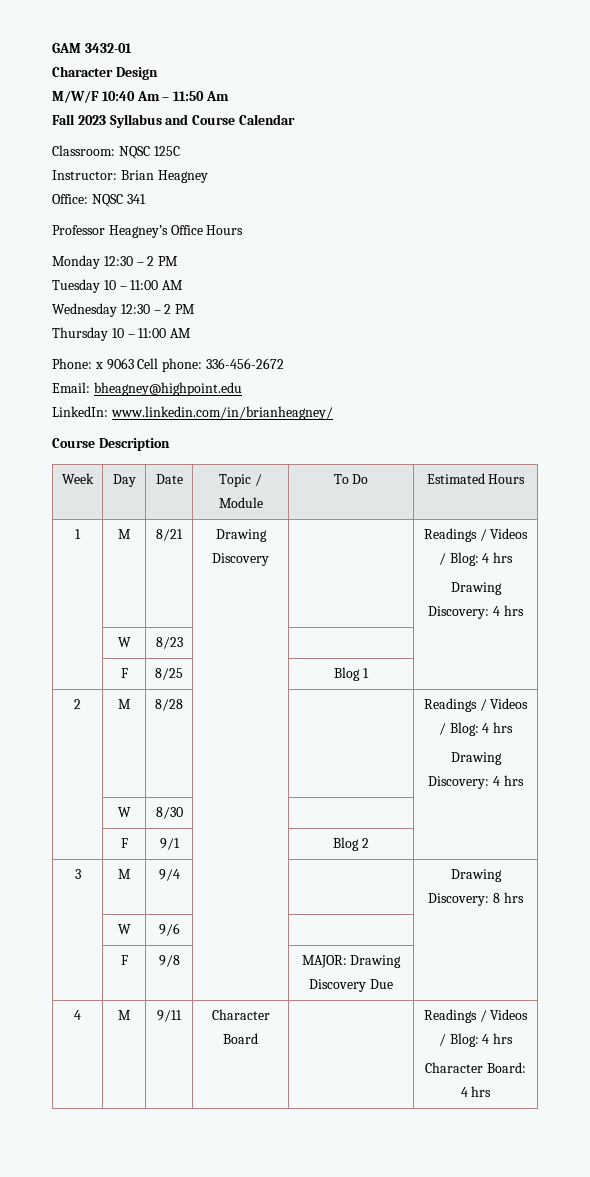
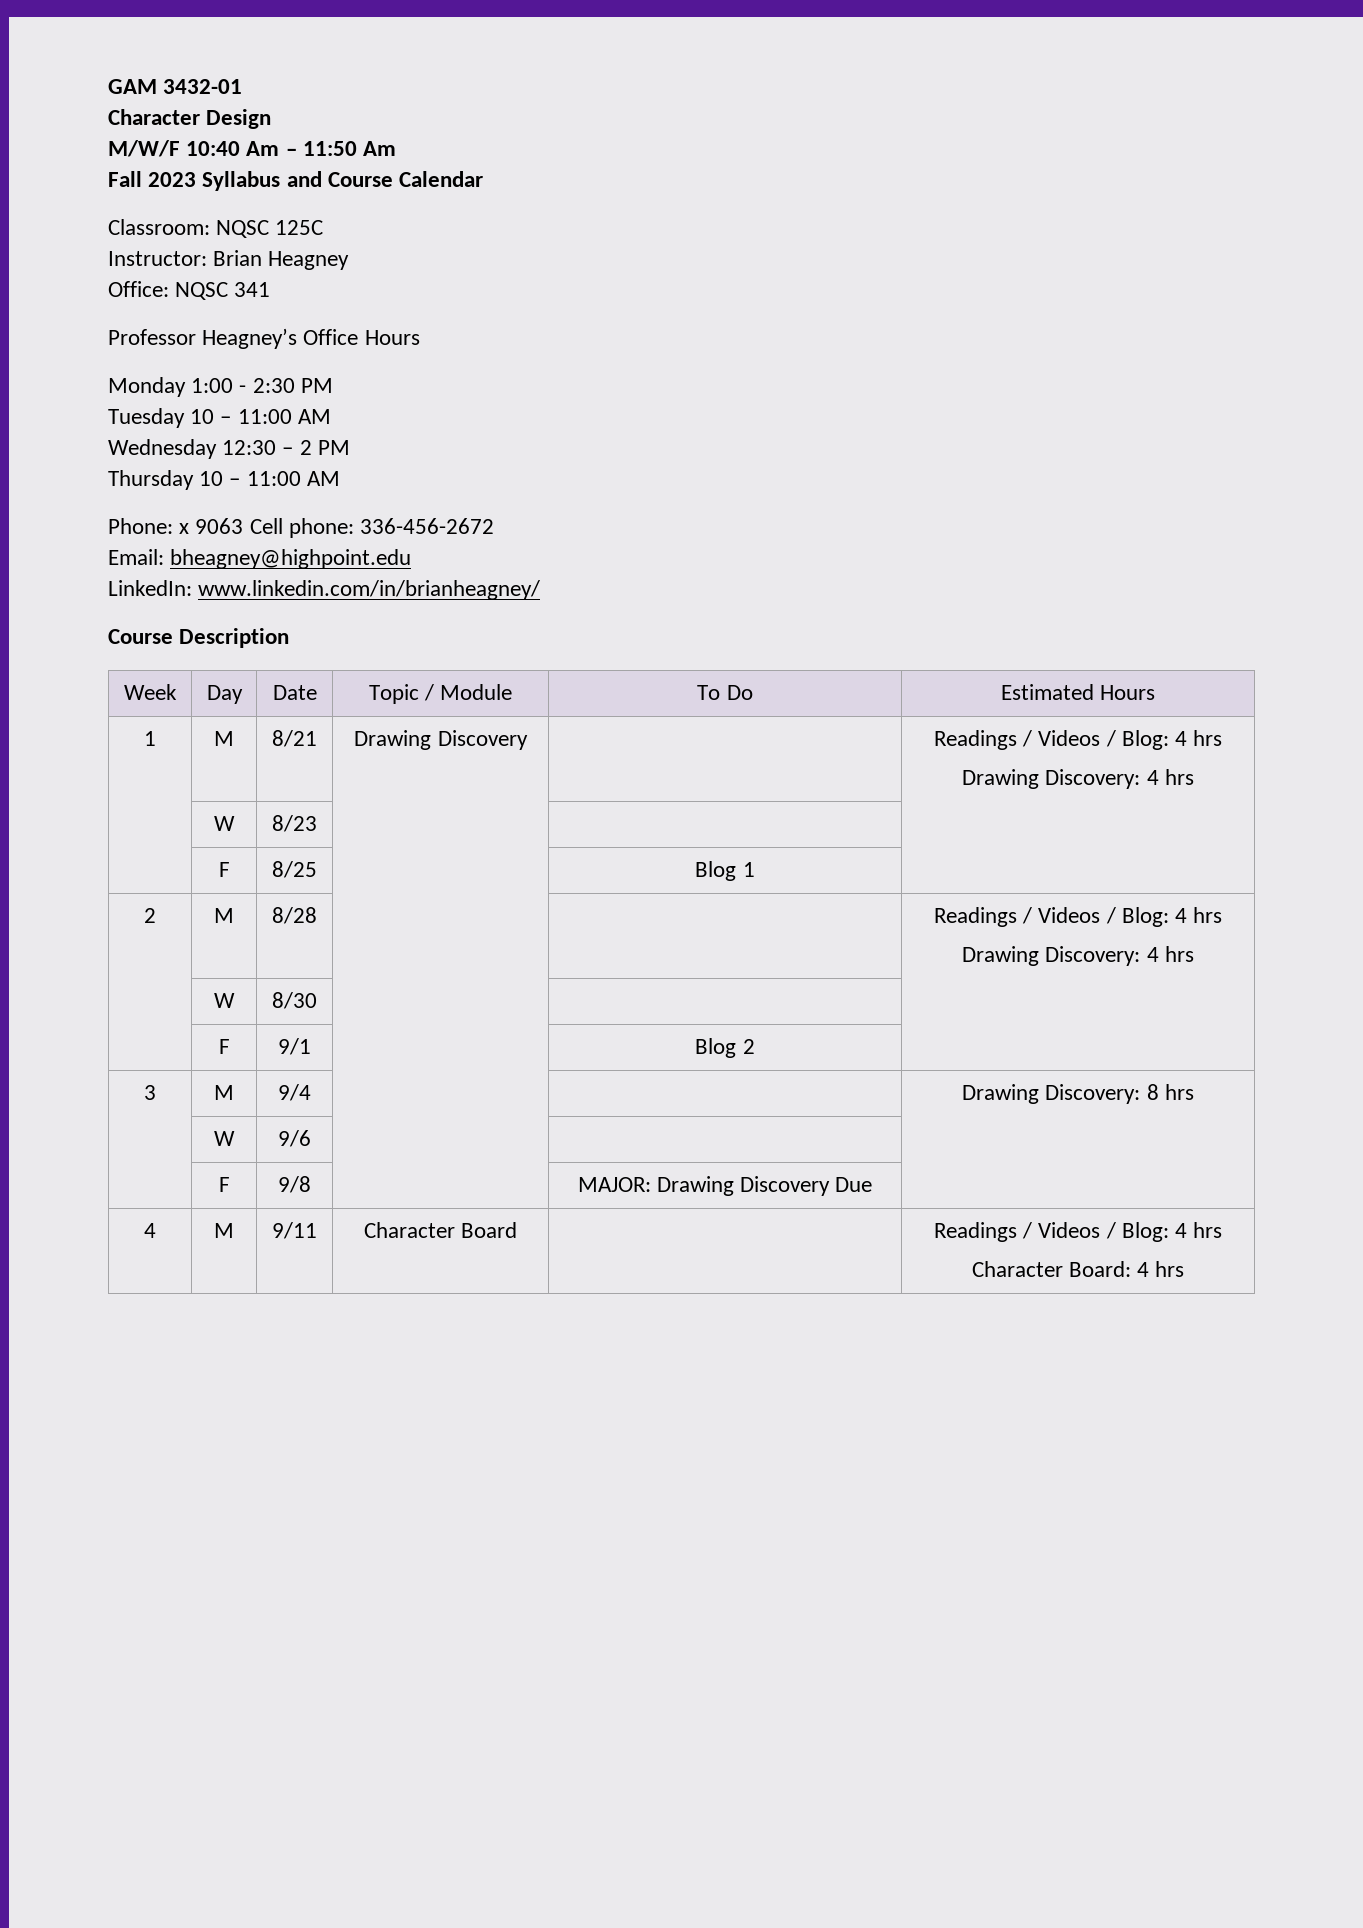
[103,256,155,266] 12:30 – 2 -> [191,378,295,393] 1:00 - 2:30

